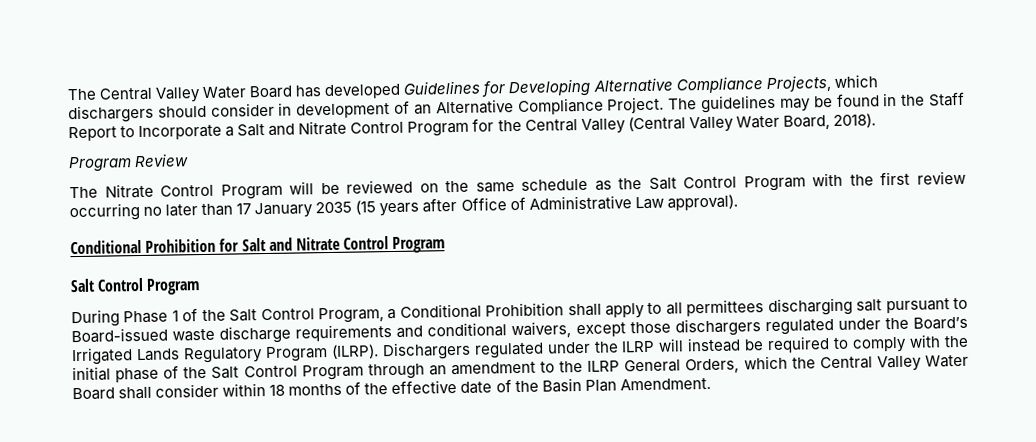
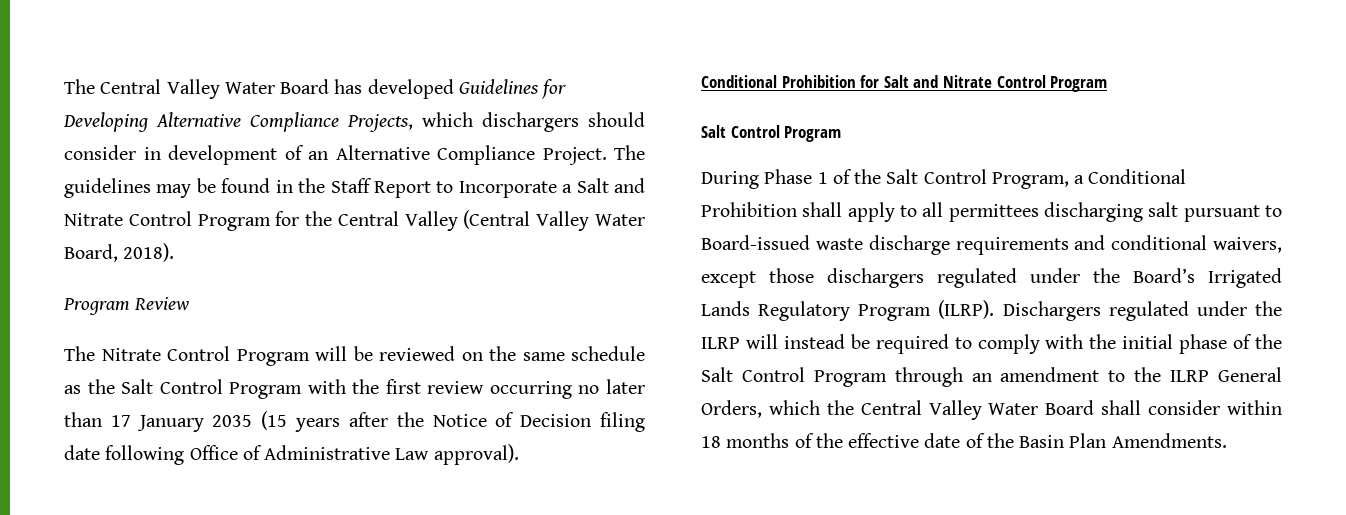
(458, 205) none -> [396,412,645,432] [64,445,185,465] the Notice of Decision filing date following
[619,377,711,391] Amendment. -> [1111,433,1227,448] Amendments.

